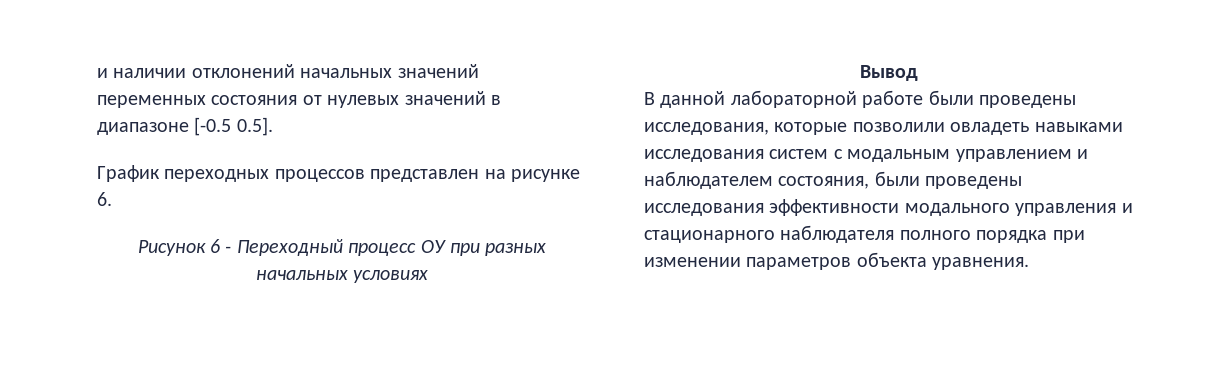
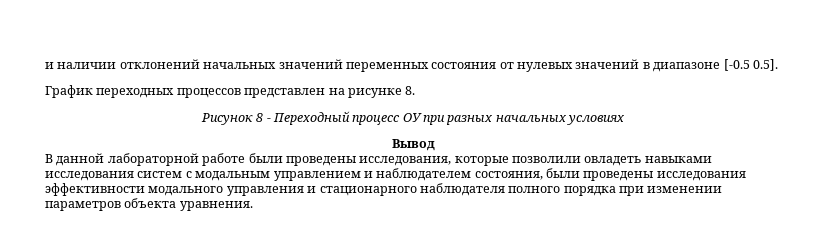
[97,192,112,206] 6. -> [405,86,416,95] 8.
[210,239,220,253] 6 -> [256,113,264,122] 8

